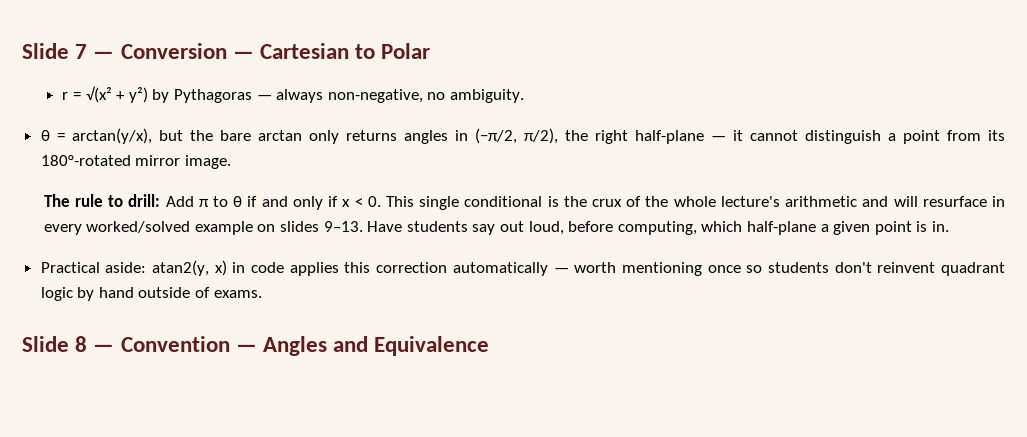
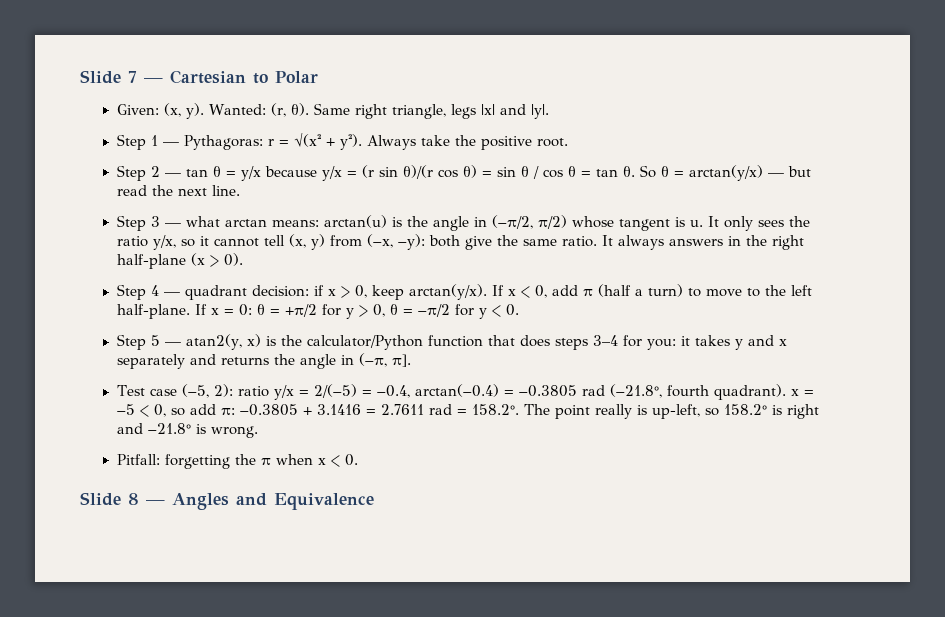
[120,43,254,59] Conversion — -> (163, 80) none
[62,86,524,103] [40,128,1006,144] [40,155,231,169] [43,194,1005,210] [43,221,949,235] [40,260,1005,276] [40,287,262,301] r = √(x² + y²) by Pythagoras — always non-negative, no ambiguity. // θ = arctan(y/x), but the bare arctan only returns angles in (−π/2, π/2), the right half-plane — it cannot distinguish a point from its 180°-rotated mirror image. // The rule to drill: Add π to θ if and only if x < 0. This single conditional is the crux of the whole lecture's arithmetic and will resurface in every worked/solved example on slides 9–13. Have students say out loud, before computing, which half-plane a given point is in. // Practical aside: atan2(y, x) in code applies this correction automatically — worth mentioning once so students don't reinvent quadrant logic by hand outside of exams. -> [116,103,549,119] [116,133,568,150] [116,165,811,181] [116,185,240,196] [116,215,810,231] [116,234,804,250] [116,253,243,269] [116,284,812,300] [116,304,519,319] [116,334,787,350] [116,353,411,369] [116,384,814,400] [116,404,819,419] [116,423,258,438] [116,454,358,469] Given: (x, y). Wanted: (r, θ). Same right triangle, legs |x| and |y|. // Step 1 — Pythagoras: r = √(x² + y²). Always take the positive root. // Step 2 — tan θ = y/x because y/x = (r sin θ)/(r cos θ) = sin θ / cos θ = tan θ. So θ = arctan(y/x) — but read the next line. // Step 3 — what arctan means: arctan(u) is the angle in (−π/2, π/2) whose tangent is u. It only sees the ratio y/x, so it cannot tell (x, y) from (−x, −y): both give the same ratio. It always answers in the right half-plane (x > 0). // Step 4 — quadrant decision: if x > 0, keep arctan(y/x). If x < 0, add π (half a turn) to move to the left half-plane. If x = 0: θ = +π/2 for y > 0, θ = −π/2 for y < 0. // Step 5 — atan2(y, x) is the calculator/Python function that does steps 3–4 for you: it takes y and x separately and returns the angle in (−π, π]. // Test case (−5, 2): ratio y/x = 2/(−5) = −0.4, arctan(−0.4) = −0.3805 rad (−21.8°, fourth quadrant). x = −5 < 0, so add π: −0.3805 + 3.1416 = 2.7611 rad = 158.2°. The point really is up-left, so 158.2° is right and −21.8° is wrong. // Pitfall: forgetting the π when x < 0.
[120,336,257,352] Convention — -> (165, 502) none

